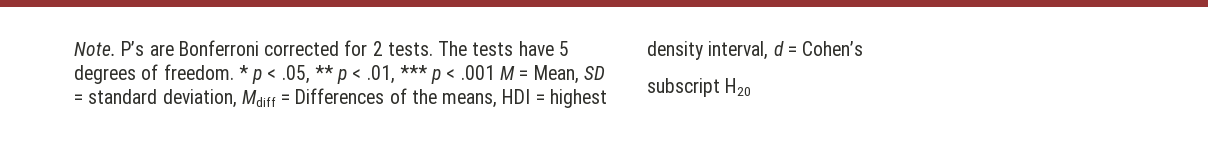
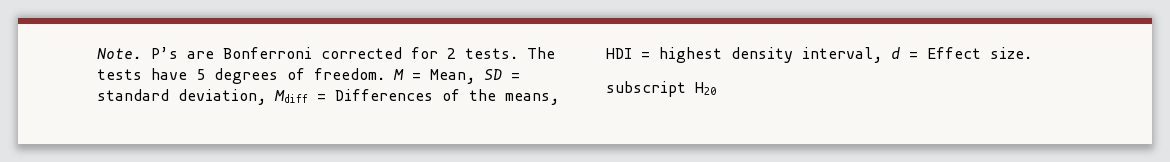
[238,65,495,84] * p < .05, ** p < .01, *** p < .001 -> (385, 74) none
[802,41,864,56] Cohen’s -> [927,47,1032,59] Effect size.

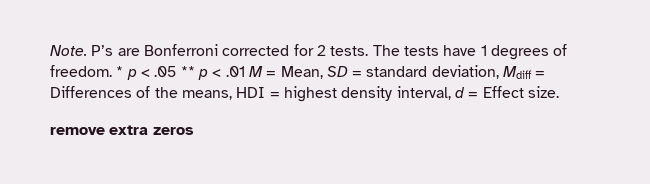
[196,69,205,80] 5 -> [480,45,487,56] 1
(385, 74) none -> [116,66,245,80] * p < .05 ** p < .01
[606,81,716,97] subscript H20 -> [50,125,194,135] remove extra zeros

